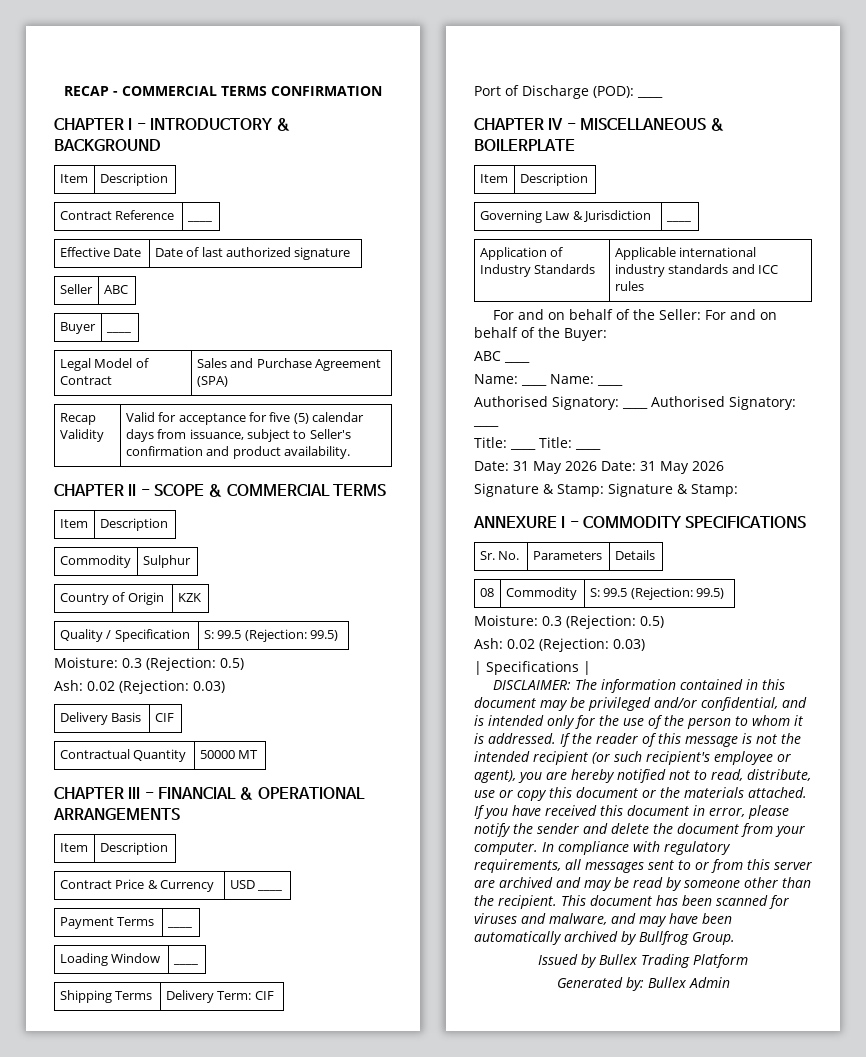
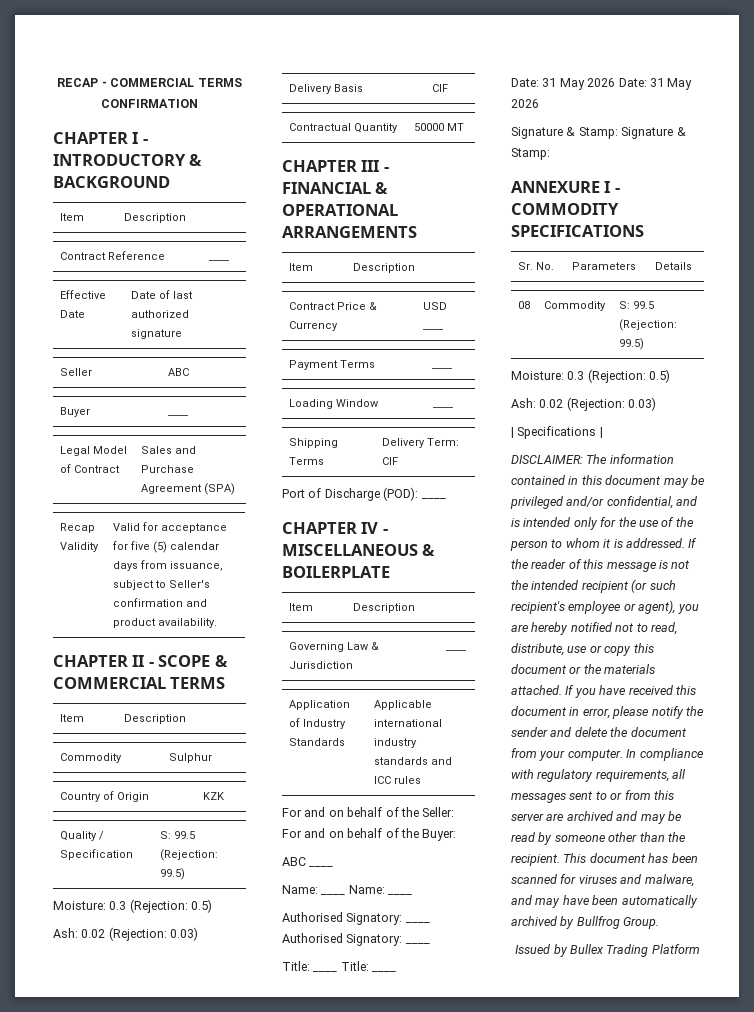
[556,977,730,991] // Generated by: Bullex Admin -> (700, 949) none

